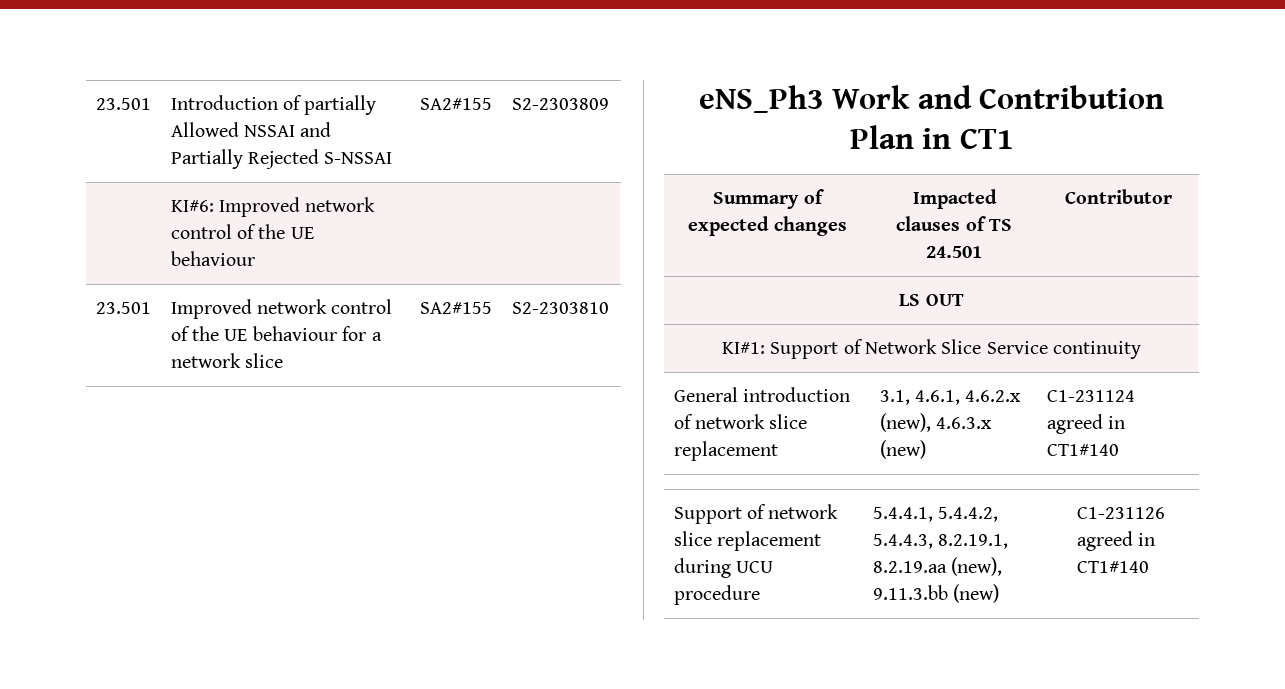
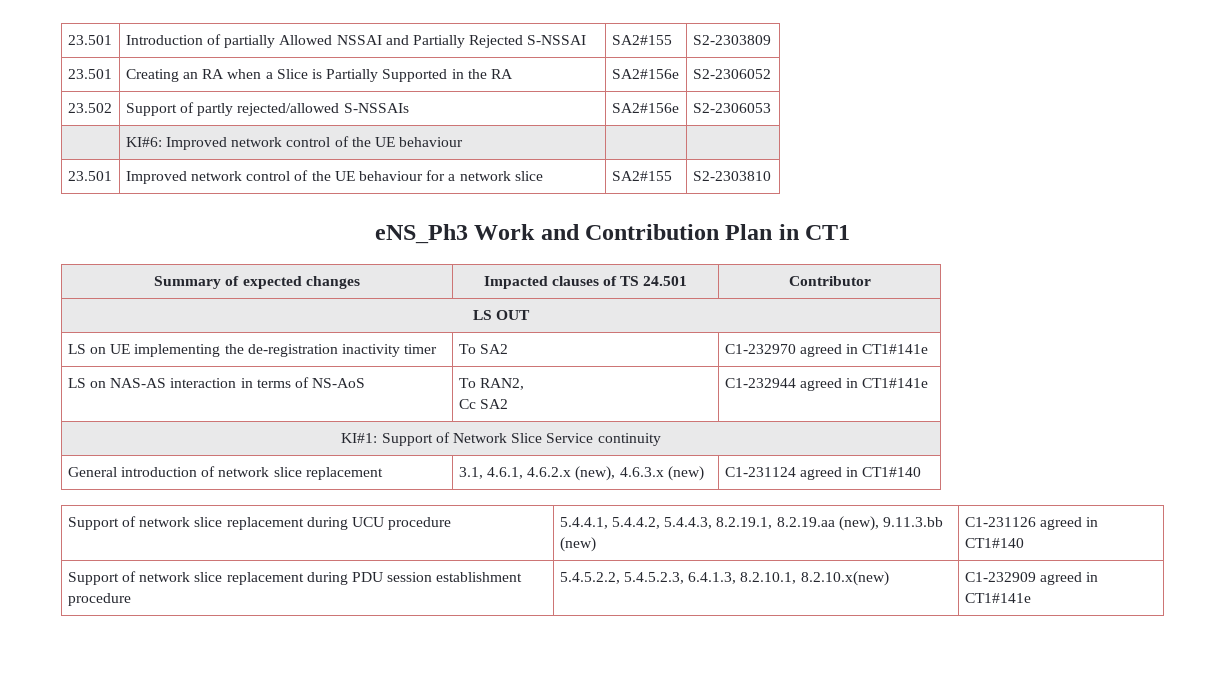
(609, 104) none -> [67,69,112,79] [125,69,513,82] [611,69,679,79] [692,69,771,79] [67,103,112,113] [125,102,409,116] [611,103,679,113] [692,103,771,113] // 23.501 | Creating an RA when a Slice is Partially Supported in the RA | SA2#156e | S2-2306052 // 23.502 | Support of partly rejected/allowed S-NSSAIs | SA2#156e | S2-2306053
(964, 300) none -> [67,344,438,357] [458,344,509,354] [724,344,929,357] [67,377,366,388] [458,378,525,390] [458,399,509,409] [724,378,929,391] // LS on UE implementing the de-registration inactivity timer | To SA2 | C1-232970 agreed in CT1#141e // LS on NAS-AS interaction in terms of NS-AoS | To RAN2, // Cc SA2 | C1-232944 agreed in CT1#141e
(1149, 567) none -> [67,571,523,585] [67,593,131,606] [559,571,889,586] [964,572,1099,585] [964,593,1031,603] // Support of network slice replacement during PDU session establishment procedure | 5.4.5.2.2, 5.4.5.2.3, 6.4.1.3, 8.2.10.1, 8.2.10.x(new) | C1-232909 agreed in CT1#141e

